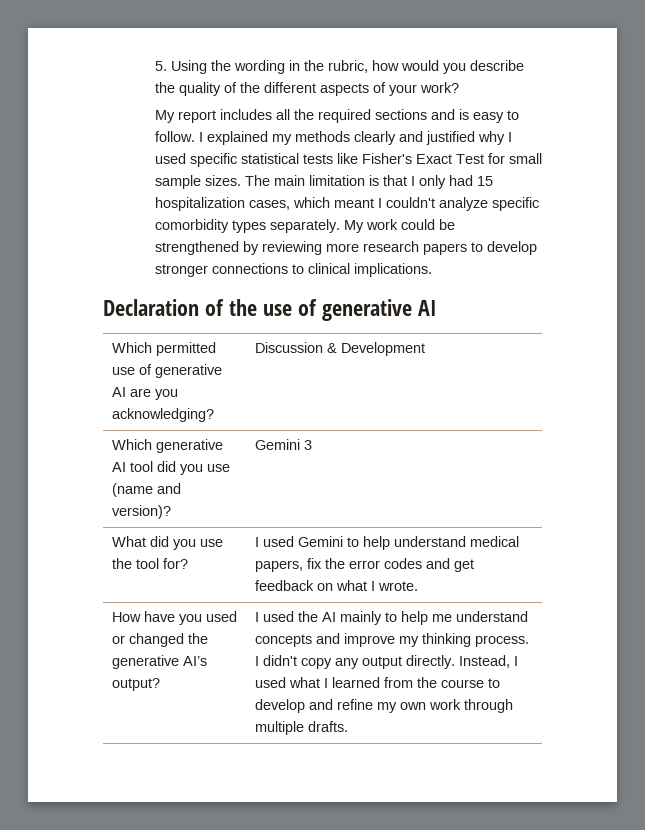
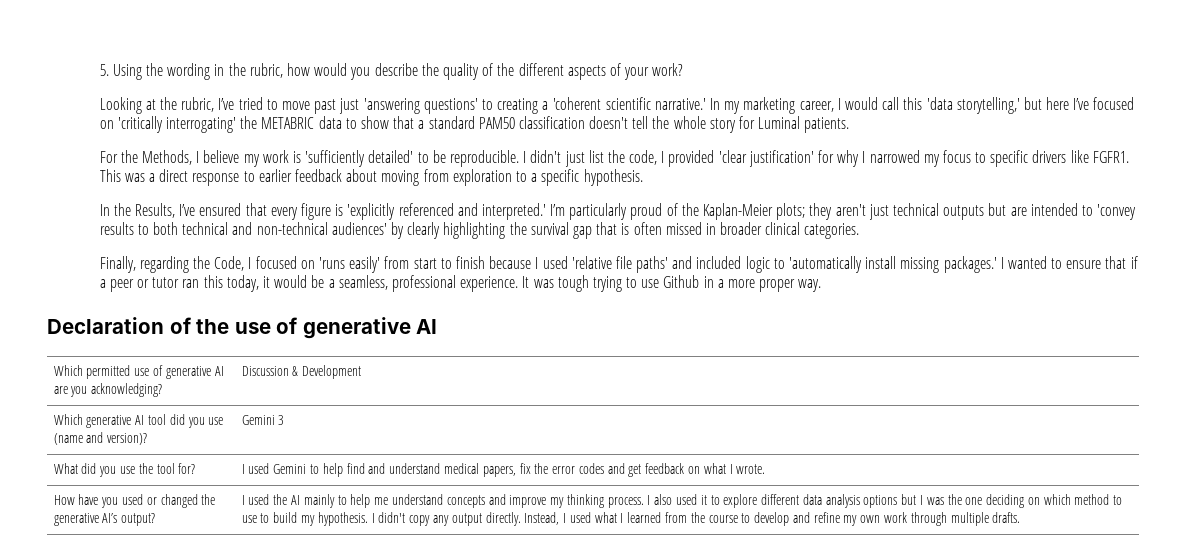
[154,109,519,123] [154,131,512,145] [154,153,542,167] [154,175,493,189] [154,197,539,211] [154,219,455,233] [154,241,537,255] [154,263,432,277] My report includes all the required sections and is easy to follow. I explained my methods clearly and justified why I used specific statistical tests like Fisher's Exact Test for small sample sizes. The main limitation is that I only had 15 hospitalization cases, which meant I couldn't analyze specific comorbidity types separately. My work could be strengthened by reviewing more research papers to develop stronger connections to clinical implications. -> [99,97,1135,114] [99,116,850,133] [99,150,1129,167] [99,169,643,186] [99,203,1137,220] [99,222,860,239] [99,256,1138,273] [99,275,822,292] Looking at the rubric, I’ve tried to move past just 'answering questions' to creating a 'coherent scientific narrative.' In my marketing career, I would call this 'data storytelling,' but here I’ve focused on 'critically interrogating' the METABRIC data to show that a standard PAM50 classification doesn't tell the whole story for Luminal patients. // For the Methods, I believe my work is 'sufficiently detailed' to be reproducible. I didn't just list the code, I provided 'clear justification' for why I narrowed my focus to specific drivers like FGFR1. This was a direct response to earlier feedback about moving from exploration to a specific hypothesis. // In the Results, I’ve ensured that every figure is 'explicitly referenced and interpreted.' I’m particularly proud of the Kaplan-Meier plots; they aren't just technical outputs but are intended to 'convey results to both technical and non-technical audiences' by clearly highlighting the survival gap that is often missed in broader clinical categories. // Finally, regarding the Code, I focused on 'runs easily' from start to finish because I used 'relative file paths' and included logic to 'automatically install missing packages.' I wanted to ensure that if a peer or tutor ran this today, it would be a seamless, professional experience. It was tough trying to use Github in a more proper way.
(391, 543) none -> [346,463,386,474] find and
(260, 661) none -> [654,494,1123,508] [241,512,375,526] also used it to explore different data analysis options but I was the one deciding on which method to use to build my hypothesis. I

